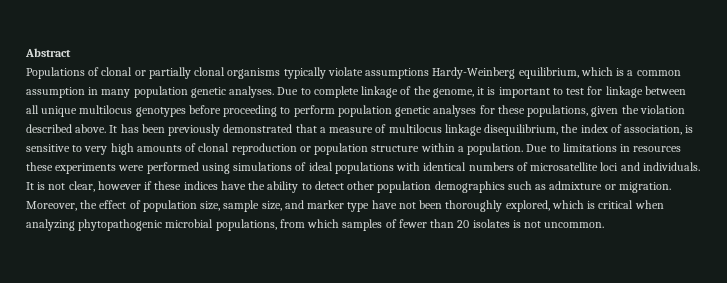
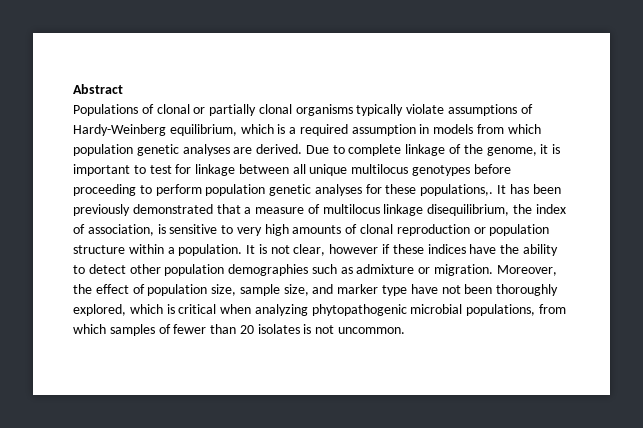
(430, 73) none -> [520,104,533,114] of
[636,70,681,76] common -> [299,124,348,136] required
[101,86,275,98] many population genetic analyses. -> [433,124,541,134] [73,144,303,156] models from which population genetic analyses are derived.
[527,105,685,117] [26,124,107,133] populations, given the violation described above. -> [420,184,494,196] populations,.
[526,143,682,152] [26,162,700,174] Due to limitations in resources these experiments were performed using simulations of ideal populations with identical numbers of microsatellite loci and individuals. -> (243, 250) none
[434,181,505,193] demographics -> [228,264,309,276] demographies

